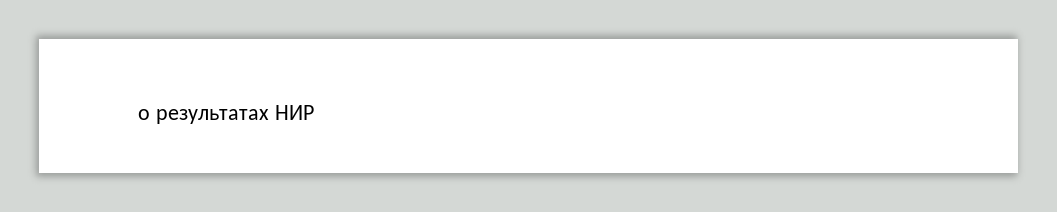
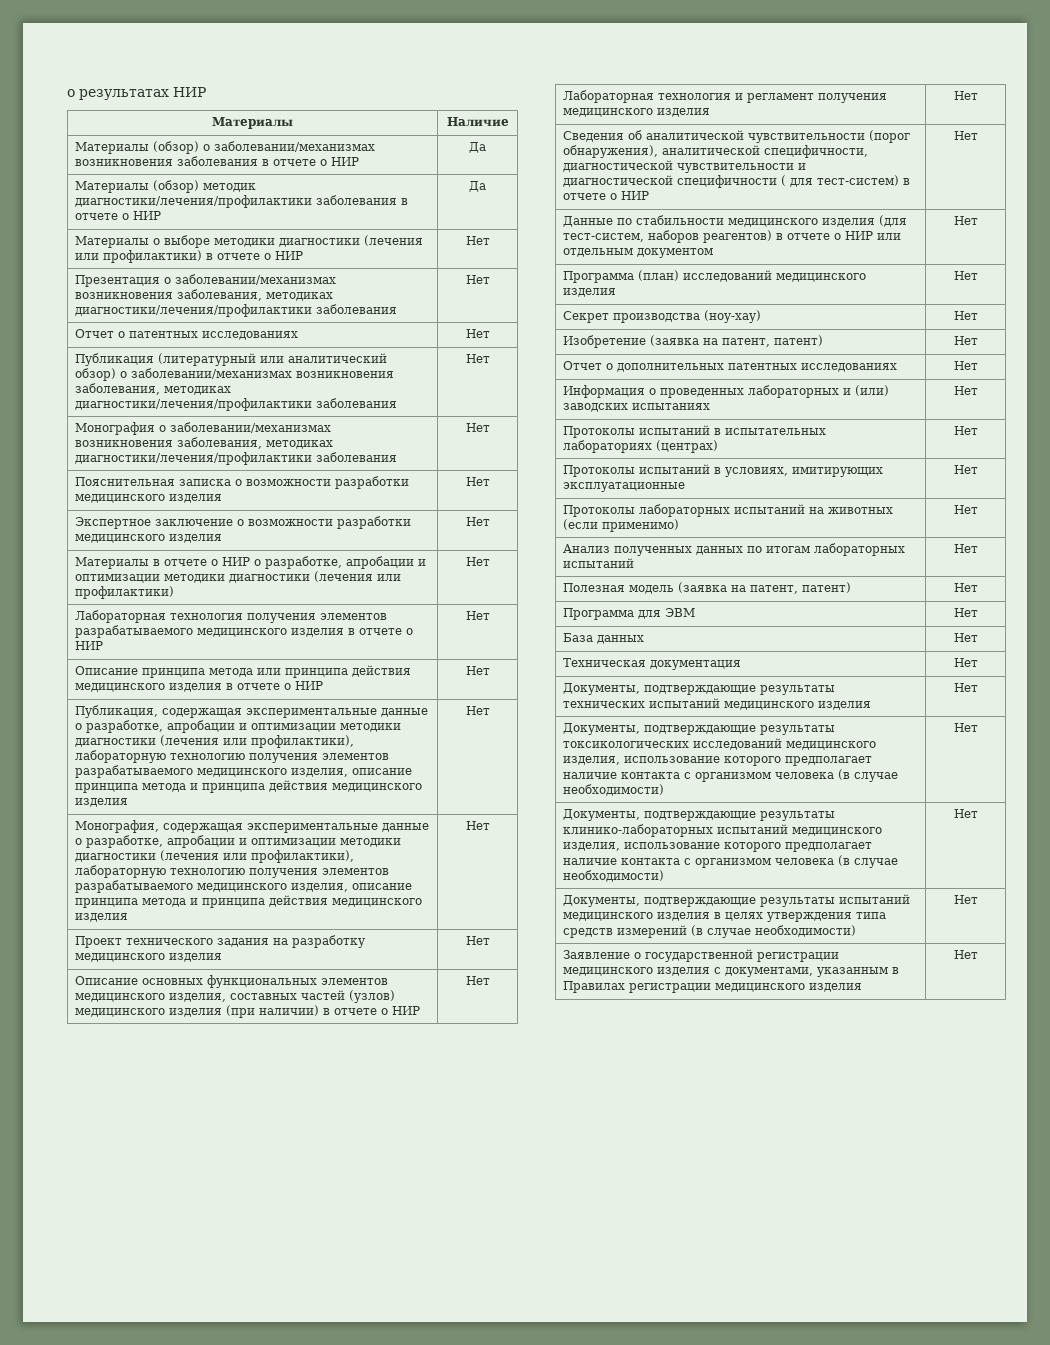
(314, 112) none -> [212,117,293,129] [446,117,509,127] [75,141,376,154] [75,156,360,166] [469,142,486,153] [75,180,257,193] [75,195,409,208] [75,211,162,220] [469,181,486,192] [75,235,424,248] [75,250,304,263] [465,236,490,245] [75,274,337,287] [75,289,334,301] [75,304,398,317] [465,275,490,284] [75,329,299,340] [465,329,490,338] [75,353,388,366] [75,368,395,381] [75,383,232,395] [75,398,398,411] [465,354,490,363] [75,422,332,435] [75,437,334,449] [75,452,398,465] [465,423,490,432] [75,476,410,489] [75,494,223,503] [465,477,490,486] [75,516,412,529] [75,534,223,543] [465,517,490,526] [75,556,427,569] [75,571,402,583] [75,586,175,599] [465,557,490,566] [75,610,388,623] [75,625,414,638] [75,641,104,650] [465,611,490,620] [75,665,412,678] [75,681,324,692] [465,666,490,675] [75,705,429,718] [75,720,402,733] [75,735,355,748] [75,750,390,763] [75,765,413,778] [75,780,423,793] [75,798,129,807] [465,706,490,715] [75,820,430,833] [75,835,402,848] [75,850,355,863] [75,865,390,878] [75,880,413,893] [75,895,423,908] [75,913,129,922] [465,821,490,830] [75,935,366,948] [75,953,223,962] [465,936,490,945] [75,975,389,988] [75,990,396,1003] [75,1005,421,1018] [465,976,490,985] [563,90,888,103] [563,108,711,117] [953,91,978,100] [563,130,911,143] [563,145,869,158] [563,160,807,173] [563,175,911,188] [563,191,650,200] [953,131,978,140] [563,215,908,227] [563,230,902,243] [563,248,714,258] [953,216,978,225] [563,270,867,283] [563,288,617,297] [953,271,978,280] [563,310,762,323] [953,311,978,320] [563,335,824,348] [953,336,978,345] [563,361,898,372] [953,361,978,370] [563,385,890,398] [563,403,711,412] [953,386,978,395] [563,425,827,438] [563,440,719,453] [953,426,978,435] [563,464,884,477] [563,482,686,492] [953,465,978,474] [563,504,894,517] [563,519,680,532] [953,505,978,514] [563,543,906,556] [563,558,635,568] [953,544,978,553] [563,582,852,594] [953,583,978,592] [563,608,696,620] [953,608,978,617] [563,633,645,644] [953,633,978,642] [563,658,742,670] [953,658,978,667] [563,683,836,695] [563,698,872,710] [953,683,978,692] [563,723,836,735] [563,738,877,750] [563,756,873,766] [563,769,899,782] [563,784,665,796] [953,723,978,732] [563,809,836,821] [563,824,883,837] [563,842,873,852] [563,855,899,868] [563,870,665,882] [953,809,978,818] [563,894,911,907] [563,912,887,922] [563,925,857,938] [953,895,978,904] [563,949,840,962] [563,967,900,977] [563,981,863,993] [953,950,978,959] // Материалы | Наличие // Материалы (обзор) о заболевании/механизмах возникновения заболевания в отчете о НИР | Да // Материалы (обзор) методик диагностики/лечения/профилактики заболевания в отчете о НИР | Да // Материалы о выборе методики диагностики (лечения или профилактики) в отчете о НИР | Нет // Презентация о заболевании/механизмах возникновения заболевания, методиках диагностики/лечения/профилактики заболевания | Нет // Отчет о патентных исследованиях | Нет // Публикация (литературный или аналитический обзор) о заболевании/механизмах возникновения заболевания, методиках диагностики/лечения/профилактики заболевания | Нет // Монография о заболевании/механизмах возникновения заболевания, методиках диагностики/лечения/профилактики заболевания | Нет // Пояснительная записка о возможности разработки медицинского изделия | Нет // Экспертное заключение о возможности разработки медицинского изделия | Нет // Материалы в отчете о НИР о разработке, апробации и оптимизации методики диагностики (лечения или профилактики) | Нет // Лабораторная технология получения элементов разрабатываемого медицинского изделия в отчете о НИР | Нет // Описание принципа метода или принципа действия медицинского изделия в отчете о НИР | Нет // Публикация, содержащая экспериментальные данные о разработке, апробации и оптимизации методики диагностики (лечения или профилактики), лабораторную технологию получения элементов разрабатываемого медицинского изделия, описание принципа метода и принципа действия медицинского изделия | Нет // Монография, содержащая экспериментальные данные о разработке, апробации и оптимизации методики диагностики (лечения или профилактики), лабораторную технологию получения элементов разрабатываемого медицинского изделия, описание принципа метода и принципа действия медицинского изделия | Нет // Проект технического задания на разработку медицинского изделия | Нет // Описание основных функциональных элементов медицинского изделия, составных частей (узлов) медицинского изделия (при наличии) в отчете о НИР | Нет // Лабораторная технология и регламент получения медицинского изделия | Нет // Сведения об аналитической чувствительности (порог обнаружения), аналитической специфичности, диагностической чувствительности и диагностической специфичности ( для тест-систем) в отчете о НИР | Нет // Данные по стабильности медицинского изделия (для тест-систем, наборов реагентов) в отчете о НИР или отдельным документом | Нет // Программа (план) исследований медицинского изделия | Нет // Секрет производства (ноу-хау) | Нет // Изобретение (заявка на патент, патент) | Нет // Отчет о дополнительных патентных исследованиях | Нет // Информация о проведенных лабораторных и (или) заводских испытаниях | Нет // Протоколы испытаний в испытательных лабораториях (центрах) | Нет // Протоколы испытаний в условиях, имитирующих эксплуатационные | Нет // Протоколы лабораторных испытаний на животных (если применимо) | Нет // Анализ полученных данных по итогам лабораторных испытаний | Нет // Полезная модель (заявка на патент, патент) | Нет // Программа для ЭВМ | Нет // База данных | Нет // Техническая документация | Нет // Документы, подтверждающие результаты технических испытаний медицинского изделия | Нет // Документы, подтверждающие результаты токсикологических исследований медицинского изделия, использование которого предполагает наличие контакта с организмом человека (в случае необходимости) | Нет // Документы, подтверждающие результаты клинико-лабораторных испытаний медицинского изделия, использование которого предполагает наличие контакта с организмом человека (в случае необходимости) | Нет // Документы, подтверждающие результаты испытаний медицинского изделия в целях утверждения типа средств измерений (в случае необходимости) | Нет // Заявление о государственной регистрации медицинского изделия с документами, указанным в Правилах регистрации медицинского изделия | Нет

